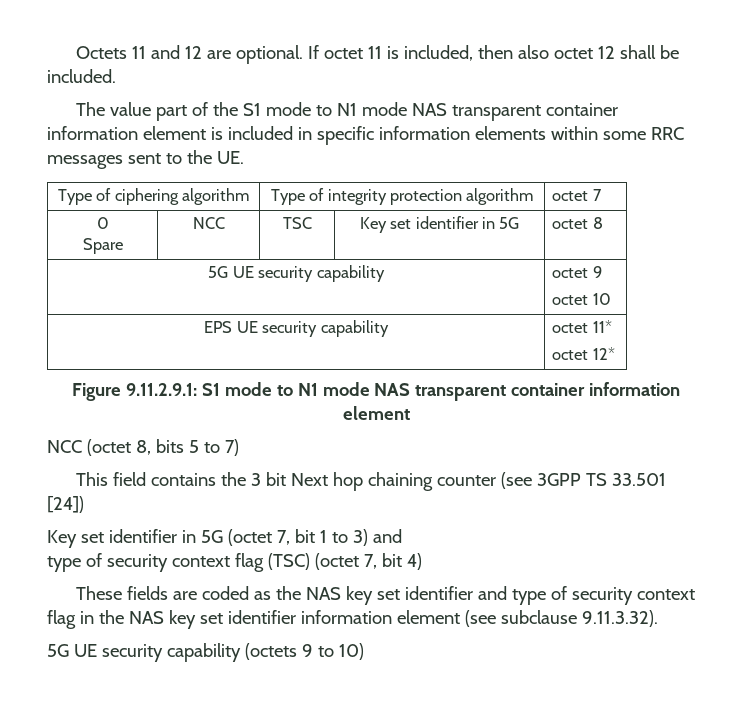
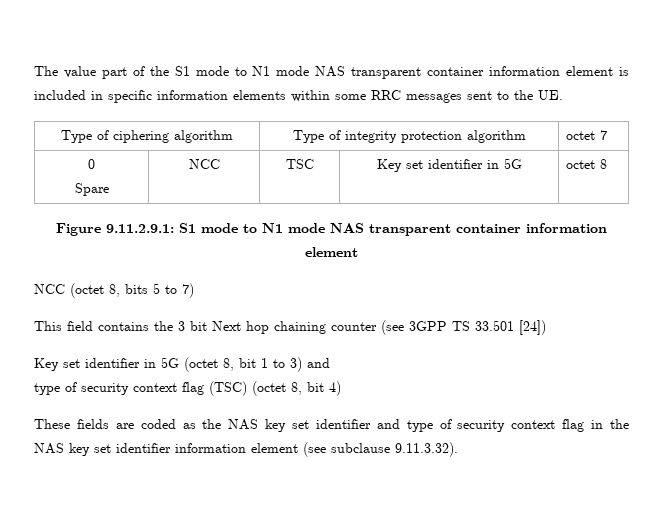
[76,45,680,64] [47,69,116,83] Octets 11 and 12 are optional. If octet 11 is included, then also octet 12 shall be included. // -> (34, 71) none
[208,265,385,282] [552,266,602,278] [552,293,611,305] [204,320,389,337] [552,320,612,333] [552,347,615,360] // 5G UE security capability | octet 9 // octet 10 // EPS UE security capability | octet 11* // octet 12* -> (608, 164) none
[276,530,290,545] 7, -> [223,358,234,371] 8,
[363,554,377,569] 7, -> [291,382,302,395] 8,
[47,643,364,662] // 5G UE security capability (octets 9 to 10) -> (458, 449) none

